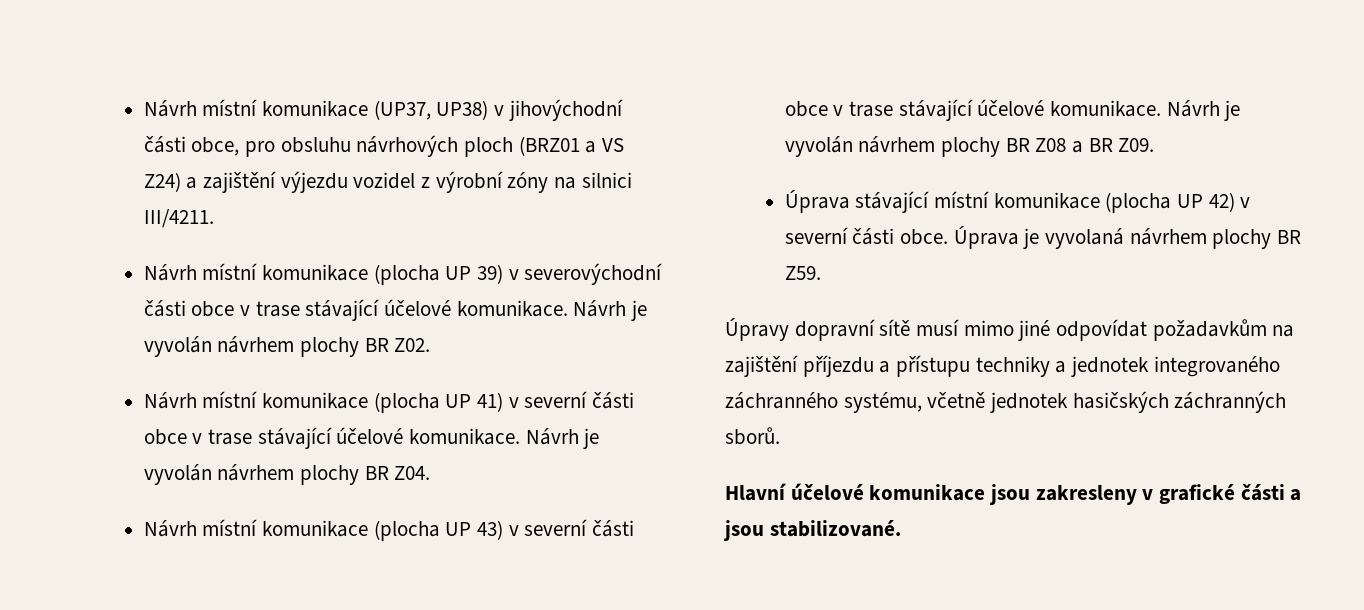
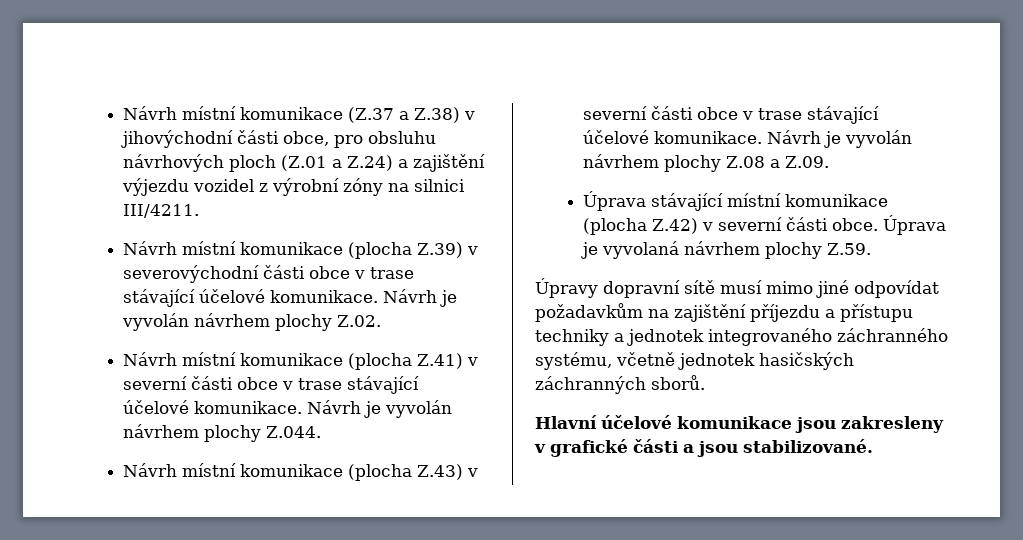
[143,99,489,120] Návrh místní komunikace (UP37, UP38) -> [123,106,461,123] Návrh místní komunikace (Z.37 a Z.38)
[518,136,625,156] [143,172,181,192] (BRZ01 a VS Z24) -> [281,155,394,171] (Z.01 a Z.24)
[445,264,504,284] UP 39) -> [417,242,464,258] Z.39)
[364,338,431,352] [143,391,504,413] BR Z02. // Návrh místní komunikace (plocha UP 41) -> [337,315,382,327] [123,352,464,370] Z.02. // Návrh místní komunikace (plocha Z.41)
[364,466,431,480] [143,519,504,541] BR Z04. // Návrh místní komunikace (plocha UP 43) -> [266,426,322,438] [123,463,464,481] Z.044. // Návrh místní komunikace (plocha Z.43)
[1005,138,1155,153] BR Z08 a BR Z09. -> [726,156,830,168] Z.08 a Z.09.
[1177,192,1235,212] UP 42) -> [652,218,699,234] Z.42)
[1277,230,1302,244] [784,266,821,280] BR Z59. -> [827,243,872,255] Z.59.

